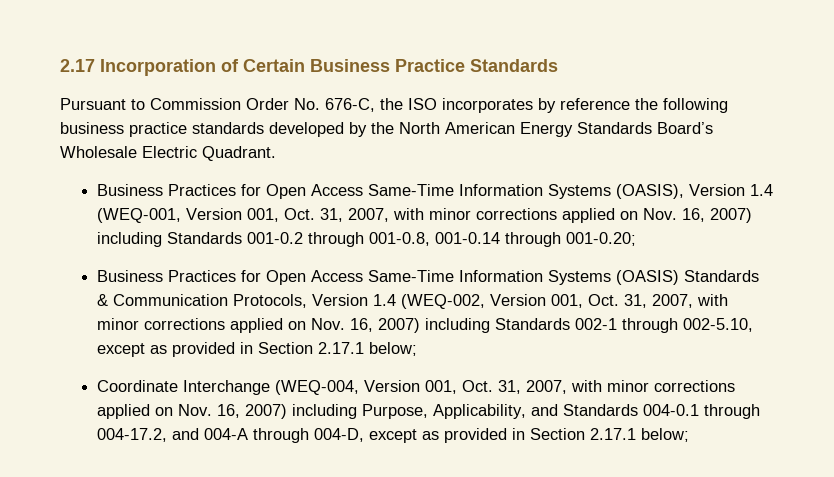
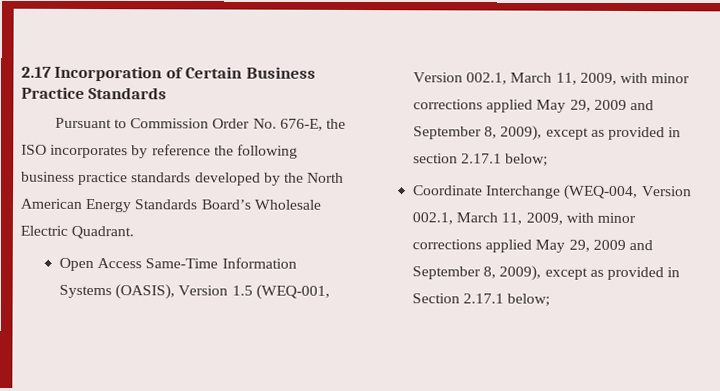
[325,98,375,112] 676-C, -> [279,118,323,131] 676-E,
[97,184,262,196] Business Practices for -> (135, 232) none
[750,184,774,196] 1.4 -> [231,285,253,296] 1.5
[247,208,753,223] [97,232,637,247] [97,270,760,285] [97,294,729,309] [97,318,754,333] [97,342,418,357] [97,380,736,395] [97,404,761,419] [97,428,690,443] 001, Oct. 31, 2007, with minor corrections applied on Nov. 16, 2007) including Standards 001-0.2 through 001-0.8, 001-0.14 through 001-0.20; // Business Practices for Open Access Same-Time Information Systems (OASIS) Standards & Communication Protocols, Version 1.4 (WEQ-002, Version 001, Oct. 31, 2007, with minor corrections applied on Nov. 16, 2007) including Standards 002-1 through 002-5.10, except as provided in Section 2.17.1 below; // Coordinate Interchange (WEQ-004, Version 001, Oct. 31, 2007, with minor corrections applied on Nov. 16, 2007) including Purpose, Applicability, and Standards 004-0.1 through 004-17.2, and 004-A through 004-D, except as provided in Section 2.17.1 below; -> [466,72,691,85] [413,99,655,113] [413,125,682,141] [413,153,549,167] [413,184,692,201] [412,212,637,225] [412,239,654,253] [412,265,681,281] [412,293,551,307] 002.1, March 11, 2009, with minor corrections applied May 29, 2009 and September 8, 2009), except as provided in section 2.17.1 below; // Coordinate Interchange (WEQ-004, Version 002.1, March 11, 2009, with minor corrections applied May 29, 2009 and September 8, 2009), except as provided in Section 2.17.1 below;

